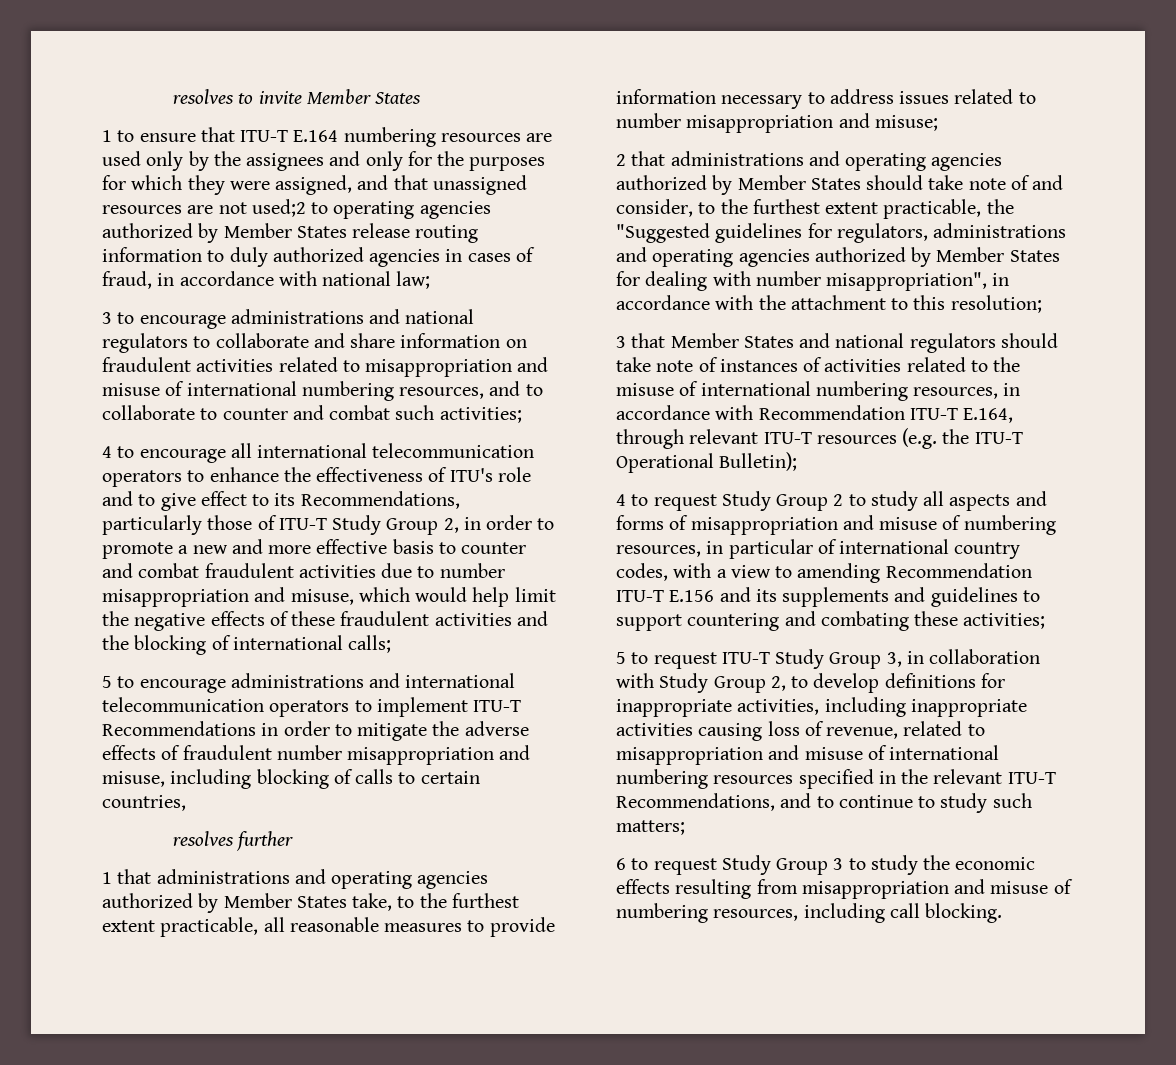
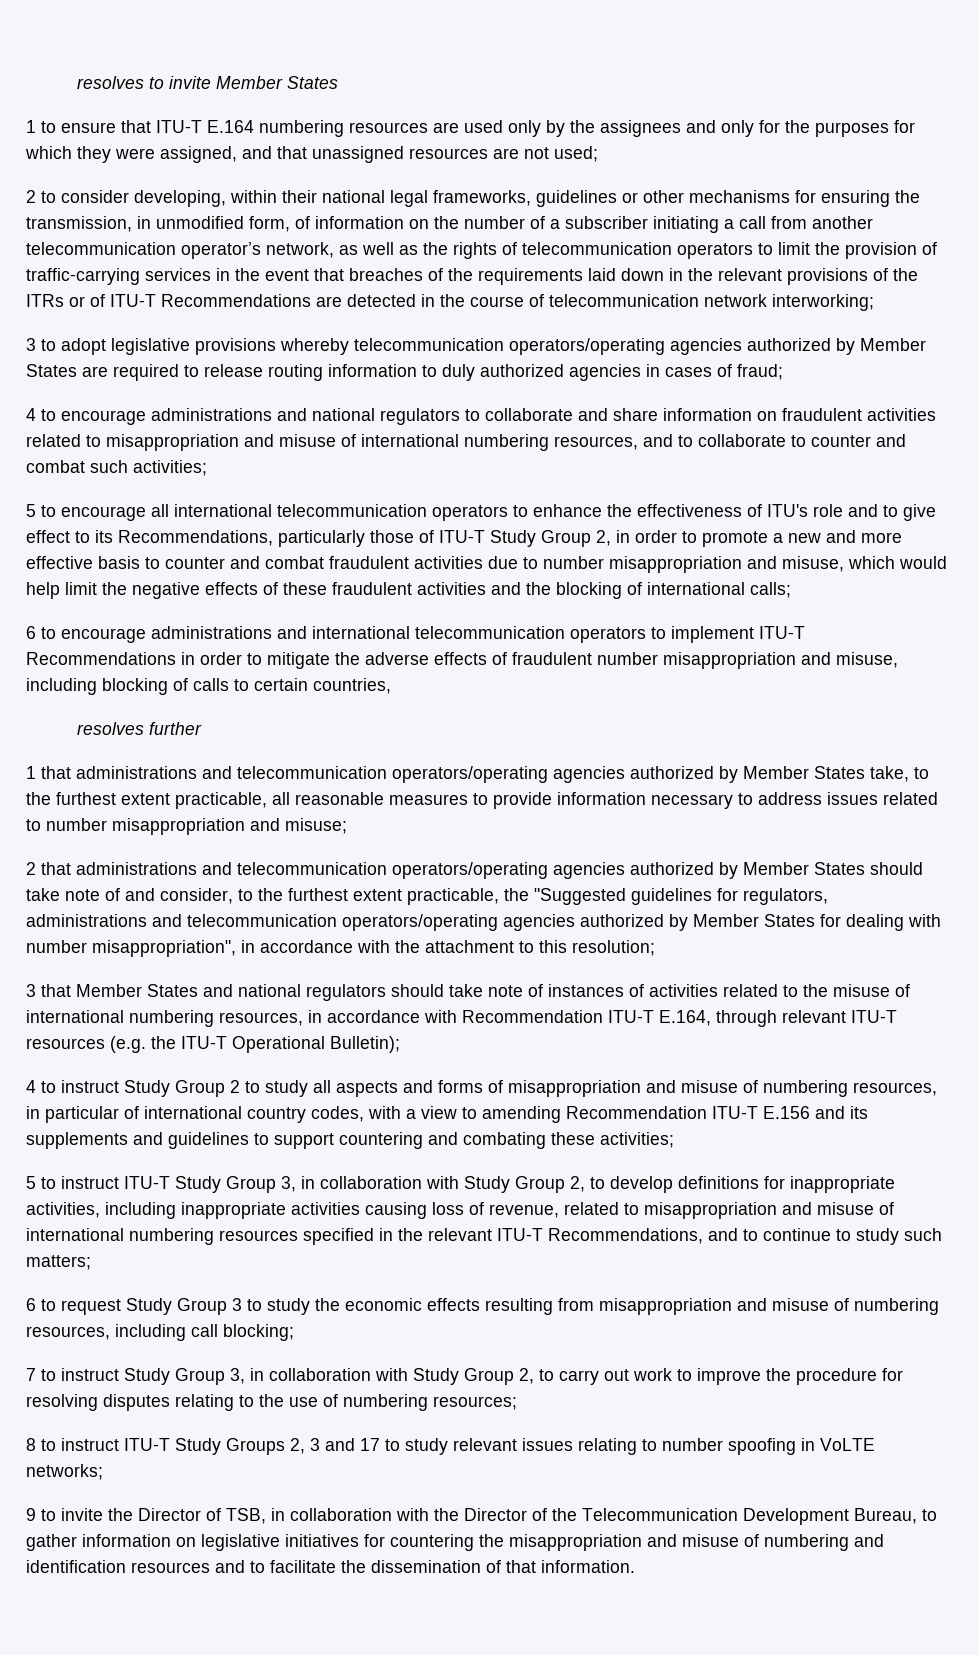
[251,199,491,219] [102,223,347,243] used;2 to operating agencies authorized by Member States -> [554,146,598,162] [26,190,920,207] [26,216,873,233] [26,242,937,259] [26,268,918,285] [26,294,874,311] [26,338,926,355] [26,364,199,381] used; // 2 to consider developing, within their national legal frameworks, guidelines or other mechanisms for ensuring the transmission, in unmodified form, of information on the number of a subscriber initiating a call from another telecommunication operator’s network, as well as the rights of telecommunication operators to limit the provision of traffic-carrying services in the event that breaches of the requirements laid down in the relevant provisions of the ITRs or of ITU-T Recommendations are detected in the course of telecommunication network interworking; // 3 to adopt legislative provisions whereby telecommunication operators/operating agencies authorized by Member States are required to
[102,271,431,289] [102,312,112,324] fraud, in accordance with national law; // 3 -> [737,364,783,380] [26,408,36,421] fraud; // 4
[102,446,112,458] 4 -> [26,504,36,517] 5
[102,676,112,688] 5 -> [26,626,36,639] 6
[331,871,413,889] operating -> [237,766,548,783] telecommunication operators/operating
[845,153,927,171] operating -> [237,862,548,879] telecommunication operators/operating
[652,249,734,267] operating -> [187,914,498,931] telecommunication operators/operating
[653,494,717,511] request -> [61,1080,119,1093] instruct
[653,652,717,669] request -> [61,1176,119,1189] instruct
[925,903,1003,923] blocking. -> [223,1324,294,1341] [26,1368,903,1385] [26,1394,517,1411] [26,1438,875,1455] [26,1464,103,1480] [26,1508,937,1525] [26,1534,884,1551] [26,1560,635,1573] blocking; // 7 to instruct Study Group 3, in collaboration with Study Group 2, to carry out work to improve the procedure for resolving disputes relating to the use of numbering resources; // 8 to instruct ITU-T Study Groups 2, 3 and 17 to study relevant issues relating to number spoofing in VoLTE networks; // 9 to invite the Director of TSB, in collaboration with the Director of the Telecommunication Development Bureau, to gather information on legislative initiatives for countering the misappropriation and misuse of numbering and identification resources and to facilitate the dissemination of that information.

